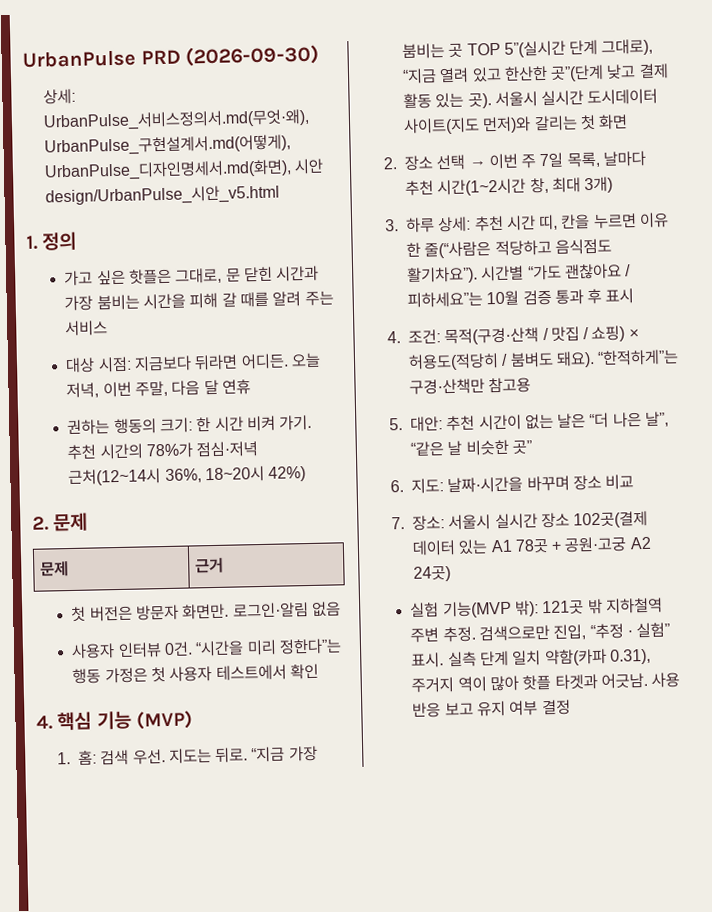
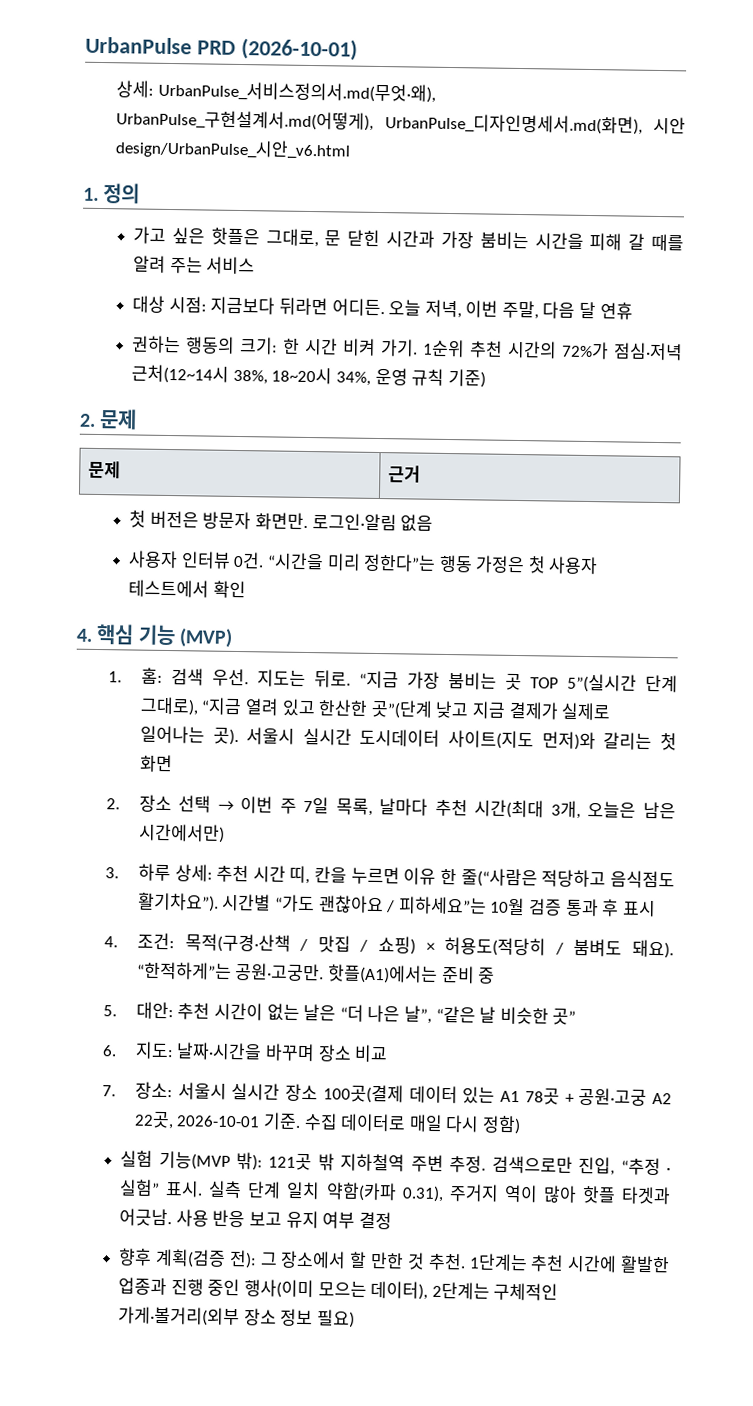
[185,44,320,67] (2026-09-30) -> [240,37,358,61] (2026-10-01)
[44,184,280,207] design/UrbanPulse_시안_v5.html -> [115,138,352,160] design/UrbanPulse_시안_v6.html
(313, 422) none -> [422,339,466,358] 1순위
[146,442,194,459] 78%가 -> [561,341,610,360] 72%가
[164,465,307,484] 36%, 18~20시 42%) -> [232,367,486,388] 38%, 18~20시 34%, 운영 규칙 기준)
[638,63,669,79] [402,92,465,109] 결제 활동 있는 -> [472,701,612,721] [139,725,205,744] 지금 결제가 실제로 일어나는
[437,176,614,197] 시간(1~2시간 창, 최대 3개) -> [474,799,676,820] [137,823,225,843] 시간(최대 3개, 오늘은 남은 시간에서만)
[408,377,532,395] 구경·산책만 참고용 -> [235,963,496,984] 공원·고궁만. 핫플(A1)에서는 준비 중
[573,510,649,529] 102곳(결제 -> [322,1084,404,1104] 100곳(결제
[412,566,451,582] 24곳) -> [133,1111,522,1135] 22곳, 2026-10-01 기준. 수집 데이터로 매일 다시 정함)
(571, 707) none -> [118,1248,670,1274] [118,1277,559,1301] [118,1306,355,1328] // 향후 계획(검증 전): 그 장소에서 할 만한 것 추천. 1단계는 추천 시간에 활발한 업종과 진행 중인 행사(이미 모으는 데이터), 2단계는 구체적인 가게·볼거리(외부 장소 정보 필요)

